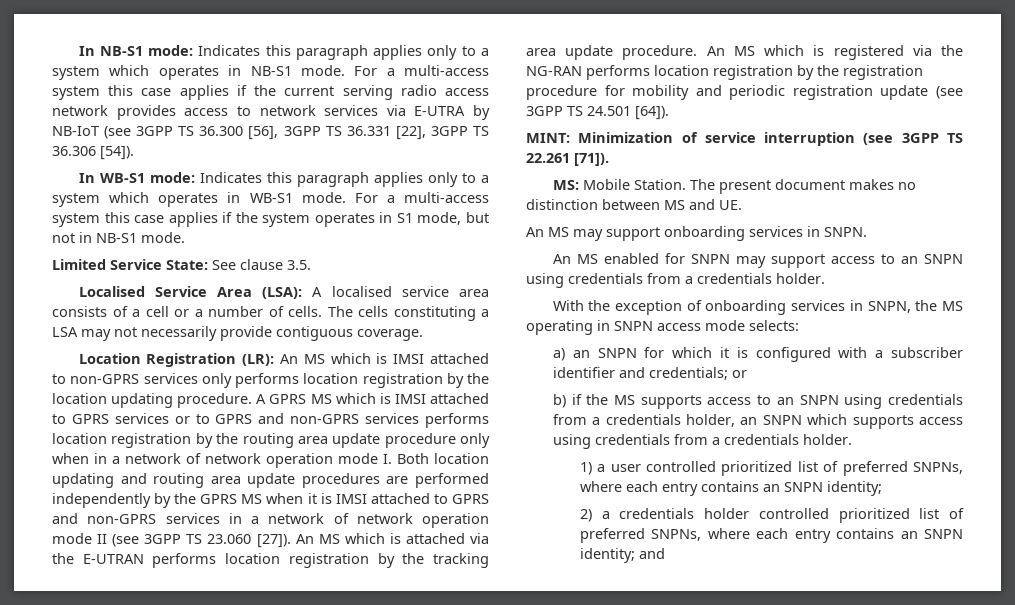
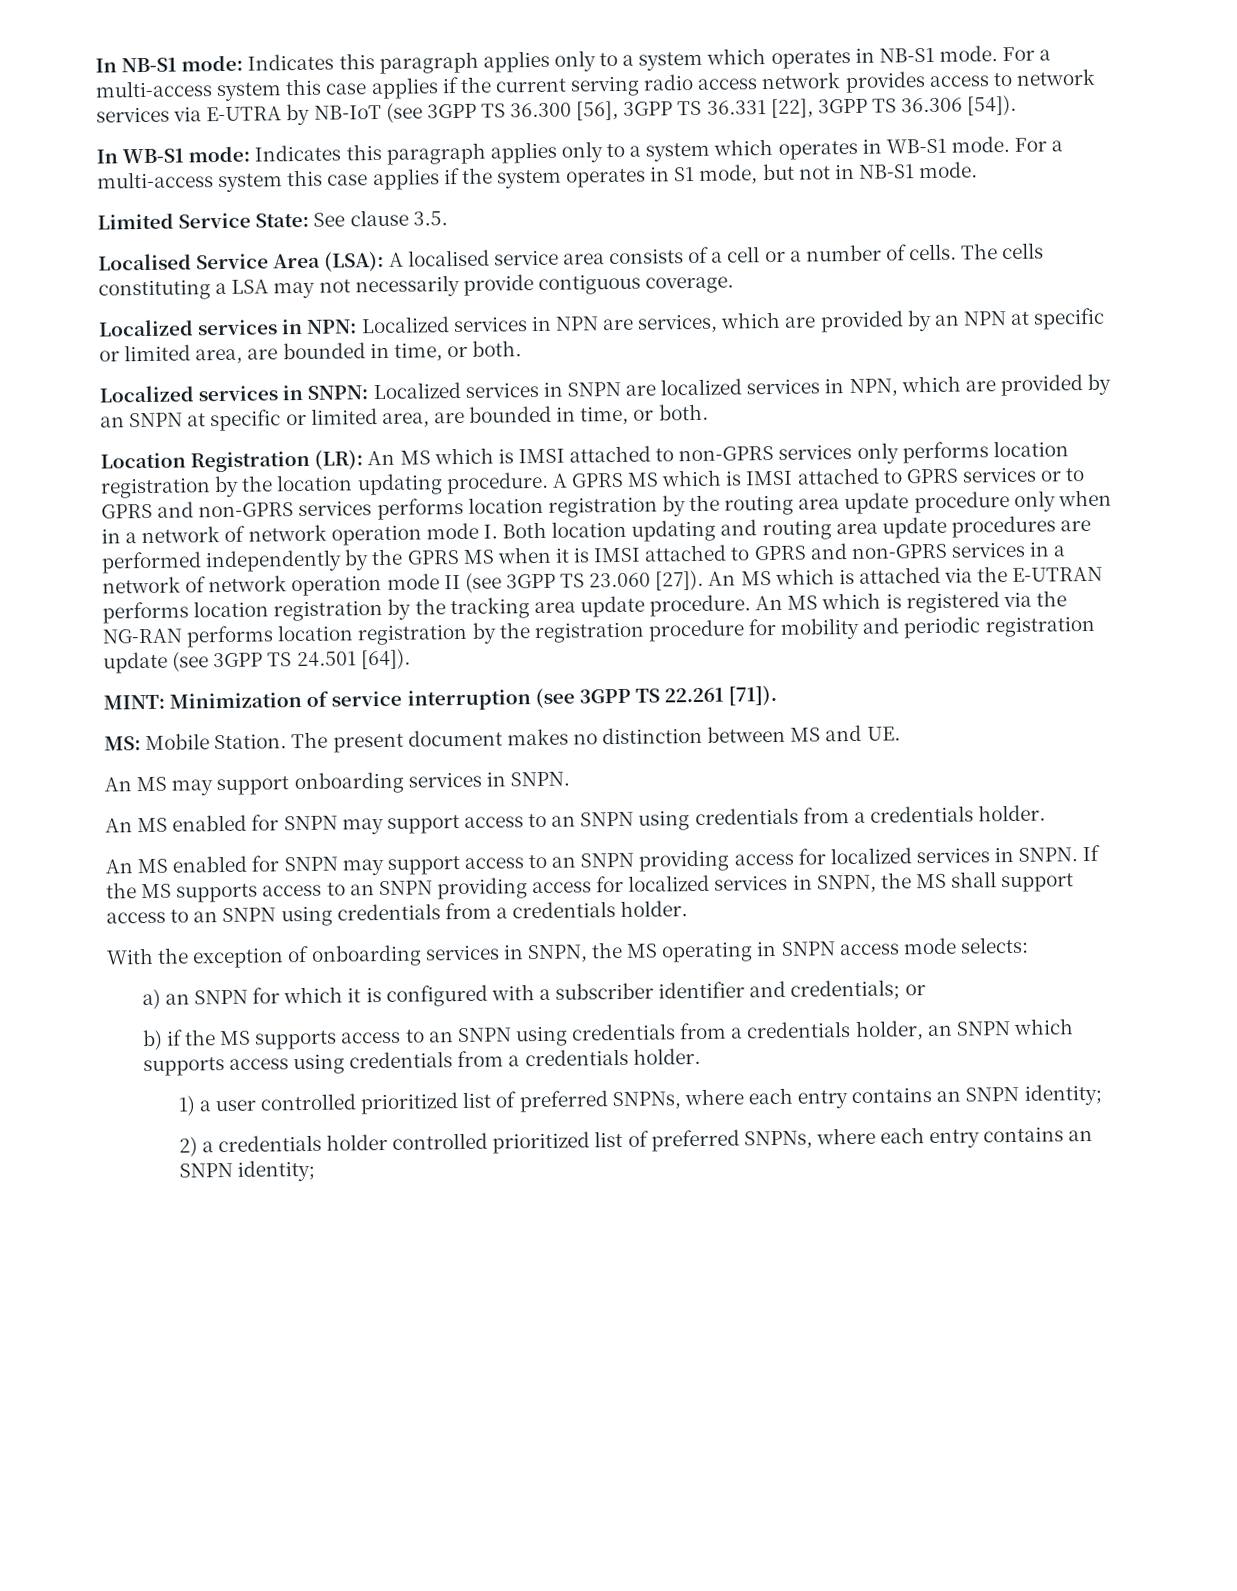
(423, 335) none -> [98,307,1106,337] [99,340,523,365] [99,373,1112,403] [100,403,709,432] // Localized services in NPN: Localized services in NPN are services, which are provided by an NPN at specific or limited area, are bounded in time, or both. // Localized services in SNPN: Localized services in SNPN are localized services in NPN, which are provided by an SNPN at specific or limited area, are bounded in time, or both.
(825, 278) none -> [105,844,1101,876] [106,871,1075,903] [106,900,689,927] // An MS enabled for SNPN may support access to an SNPN providing access for localized services in SNPN. If the MS supports access to an SNPN providing access for localized services in SNPN, the MS shall support access to an SNPN using credentials from a credentials holder.
[638,548,665,559] and -> (315, 1170) none

